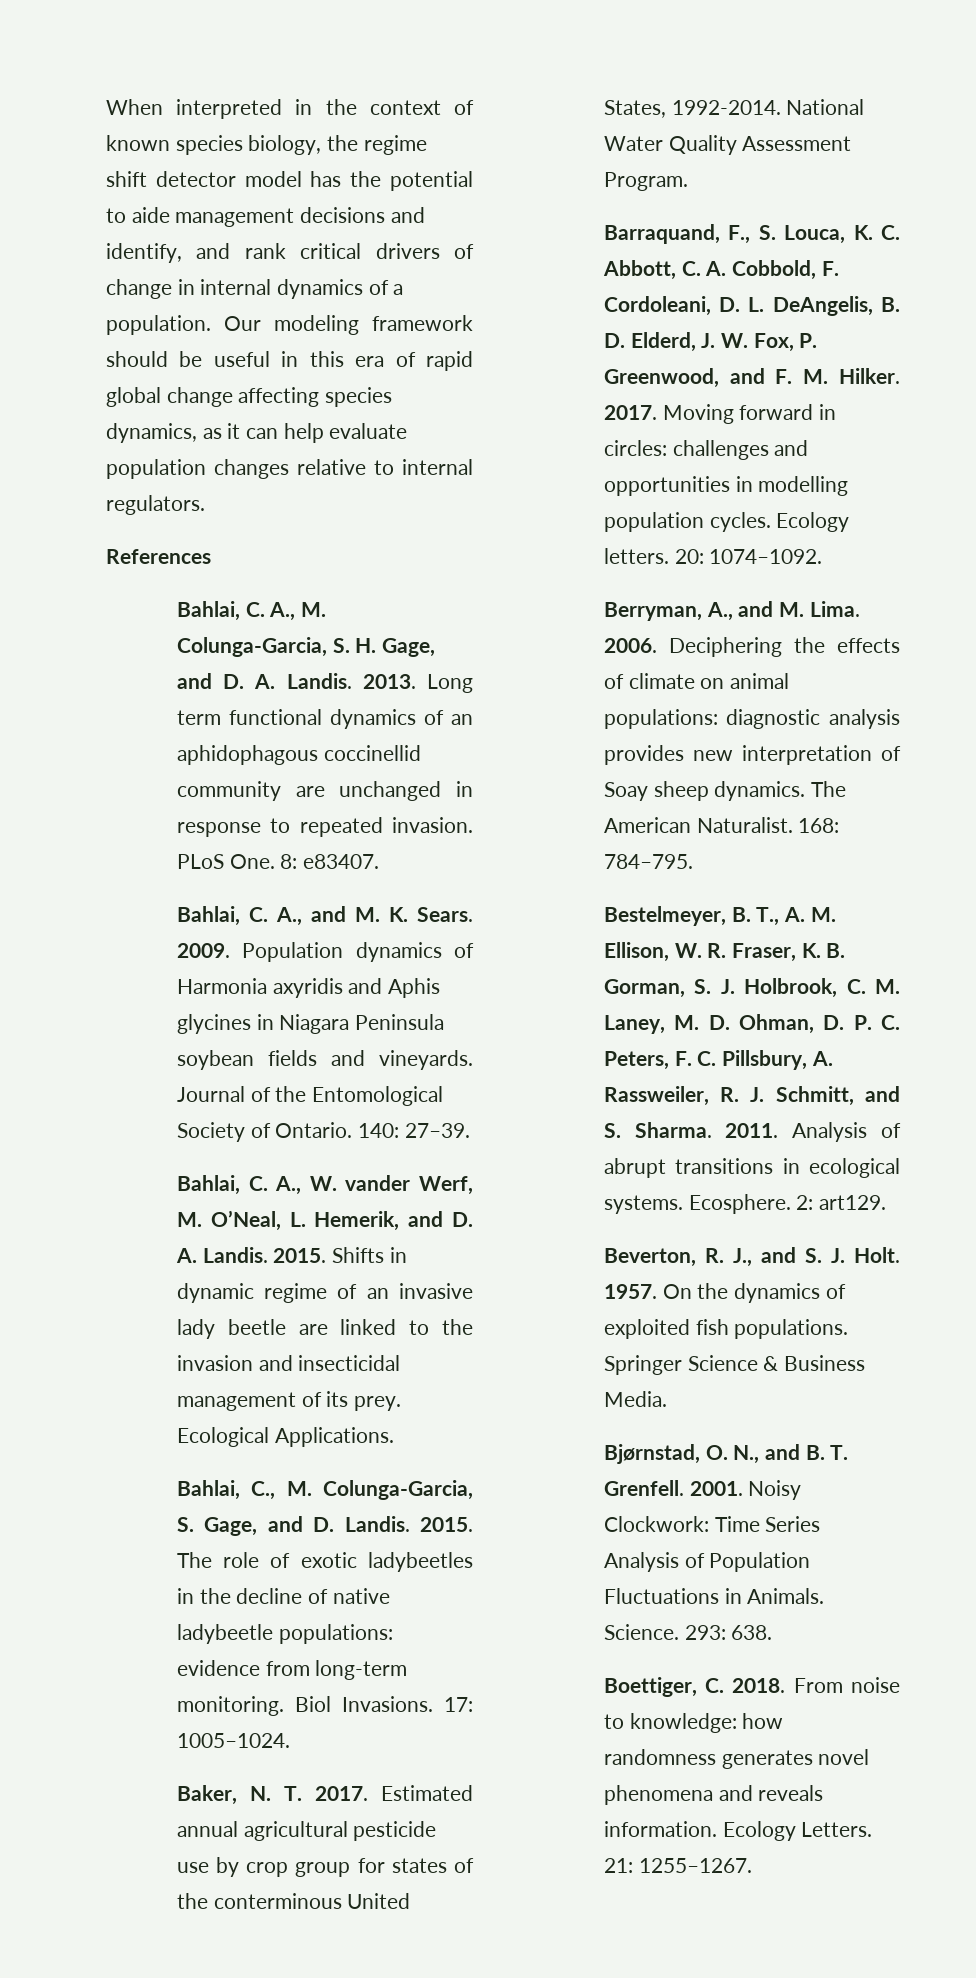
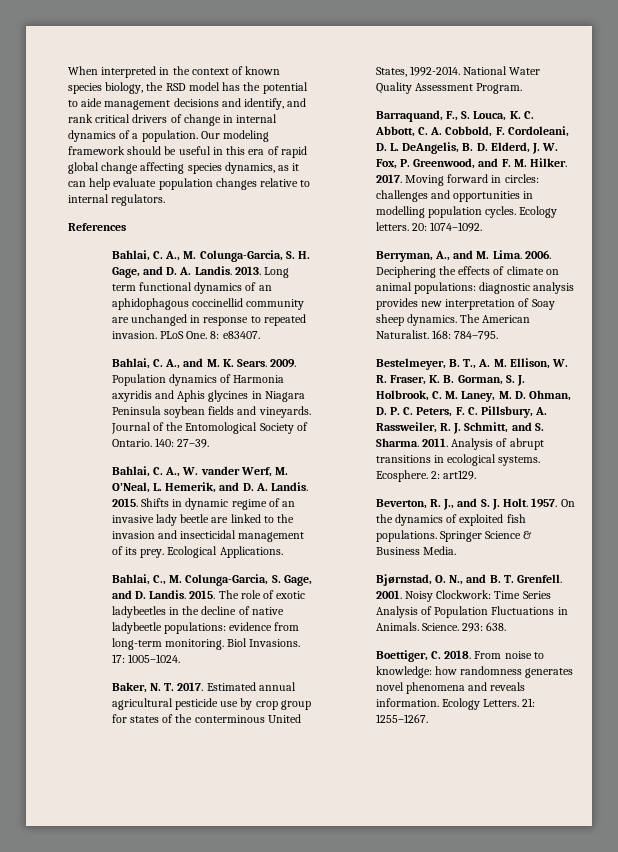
[363,135,427,155] [106,171,236,187] regime shift detector -> [165,83,186,91] RSD

